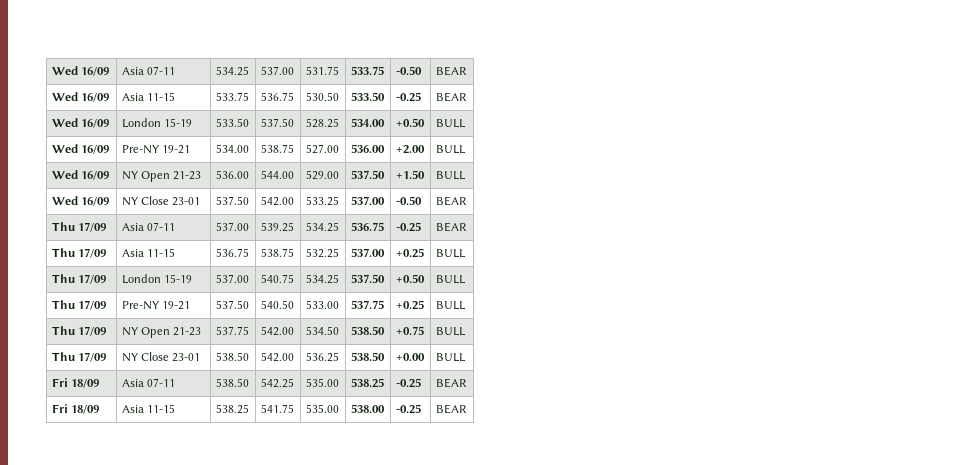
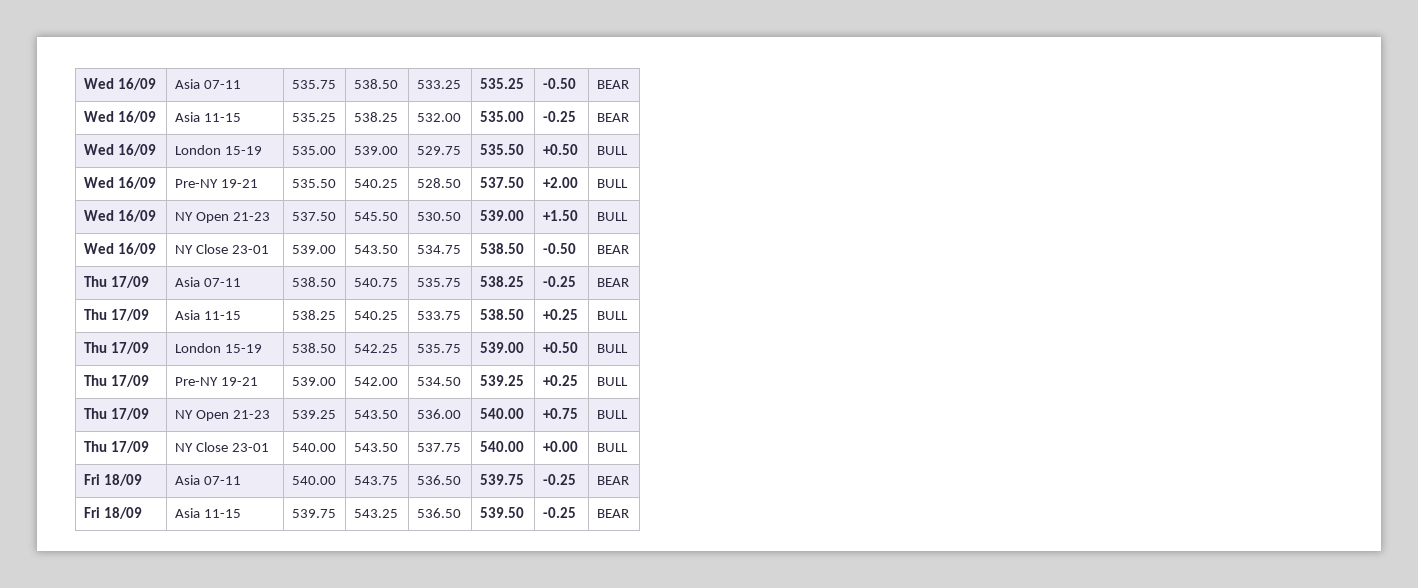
[215,66,249,76] [260,66,294,75] [305,66,339,75] [350,66,384,75] 534.25 | 537.00 | 531.75 | 533.75 -> [291,80,336,89] [353,79,398,89] [416,80,461,89] [479,78,524,89] 535.75 | 538.50 | 533.25 | 535.25
[215,92,249,101] [260,92,294,101] [305,92,339,101] [350,92,385,101] 533.75 | 536.75 | 530.50 | 533.50 -> [291,113,336,122] [353,112,398,122] [416,113,461,122] [479,111,524,122] 535.25 | 538.25 | 532.00 | 535.00
[215,118,249,127] [260,118,294,127] [305,118,339,128] [350,118,385,127] 533.50 | 537.50 | 528.25 | 534.00 -> [291,146,336,155] [353,146,398,155] [416,146,461,155] [479,144,524,155] 535.00 | 539.00 | 529.75 | 535.50
[215,144,249,153] [260,144,294,153] [305,144,339,154] [350,144,385,153] 534.00 | 538.75 | 527.00 | 536.00 -> [291,179,336,188] [353,179,398,188] [416,178,461,188] [479,177,524,188] 535.50 | 540.25 | 528.50 | 537.50
[215,170,249,179] [260,170,294,179] [305,170,339,180] [350,170,385,179] 536.00 | 544.00 | 529.00 | 537.50 -> [291,212,336,221] [353,212,398,221] [416,212,461,221] [479,210,524,221] 537.50 | 545.50 | 530.50 | 539.00
[215,196,249,205] [260,196,294,206] [305,196,339,206] [350,196,385,205] 537.50 | 542.00 | 533.25 | 537.00 -> [291,245,336,254] [353,245,398,254] [416,245,461,254] [479,243,524,254] 539.00 | 543.50 | 534.75 | 538.50
[215,222,249,231] [260,222,294,232] [305,222,339,232] [350,222,384,231] 537.00 | 539.25 | 534.25 | 536.75 -> [291,277,336,287] [353,278,398,287] [416,278,461,287] [479,276,524,287] 538.50 | 540.75 | 535.75 | 538.25
[215,248,249,257] [260,248,294,257] [305,248,339,258] [350,248,385,257] 536.75 | 538.75 | 532.25 | 537.00 -> [291,310,336,320] [353,311,398,320] [416,311,461,320] [479,309,524,320] 538.25 | 540.25 | 533.75 | 538.50
[215,274,249,283] [260,274,294,283] [305,274,339,284] [350,274,385,283] 537.00 | 540.75 | 534.25 | 537.50 -> [291,343,336,353] [353,344,398,353] [416,344,461,353] [479,342,524,353] 538.50 | 542.25 | 535.75 | 539.00
[215,300,249,309] [260,300,294,309] [305,300,339,309] [350,300,384,309] 537.50 | 540.50 | 533.00 | 537.75 -> [291,377,336,386] [353,377,398,386] [416,377,461,386] [479,375,524,386] 539.00 | 542.00 | 534.50 | 539.25
[215,326,249,335] [260,326,294,336] [305,326,339,335] [350,326,385,335] 537.75 | 542.00 | 534.50 | 538.50 -> [291,410,336,419] [353,410,398,419] [416,409,461,419] [479,408,524,419] 539.25 | 543.50 | 536.00 | 540.00
[215,352,249,361] [260,352,294,362] [305,352,339,362] [350,352,385,361] 538.50 | 542.00 | 536.25 | 538.50 -> [291,443,336,452] [353,443,398,452] [416,443,461,452] [479,441,524,452] 540.00 | 543.50 | 537.75 | 540.00
[215,378,249,387] [260,378,294,388] [305,378,339,387] [350,378,384,388] 538.50 | 542.25 | 535.00 | 538.25 -> [291,476,336,485] [353,476,398,485] [416,475,461,485] [479,474,524,485] 540.00 | 543.75 | 536.50 | 539.75
[215,404,249,414] [260,404,294,413] [305,404,339,413] [350,404,385,413] 538.25 | 541.75 | 535.00 | 538.00 -> [291,509,336,518] [353,509,398,518] [416,508,461,518] [479,507,524,518] 539.75 | 543.25 | 536.50 | 539.50

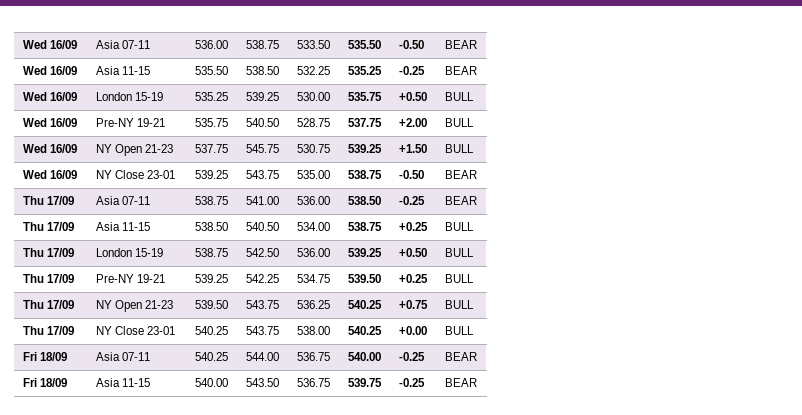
[291,80,336,89] [353,79,398,89] [416,80,461,89] [479,78,524,89] 535.75 | 538.50 | 533.25 | 535.25 -> [194,40,228,49] [245,40,279,49] [296,40,330,49] [347,40,381,49] 536.00 | 538.75 | 533.50 | 535.50
[291,113,336,122] [353,112,398,122] [416,113,461,122] [479,111,524,122] 535.25 | 538.25 | 532.00 | 535.00 -> [194,66,228,75] [245,66,279,75] [296,66,330,75] [347,66,382,75] 535.50 | 538.50 | 532.25 | 535.25
[291,146,336,155] [353,146,398,155] [416,146,461,155] [479,144,524,155] 535.00 | 539.00 | 529.75 | 535.50 -> [194,92,228,101] [245,92,279,101] [296,92,330,101] [347,92,382,101] 535.25 | 539.25 | 530.00 | 535.75
[291,179,336,188] [353,179,398,188] [416,178,461,188] [479,177,524,188] 535.50 | 540.25 | 528.50 | 537.50 -> [194,118,228,127] [245,118,279,127] [296,118,330,127] [347,118,382,127] 535.75 | 540.50 | 528.75 | 537.75
[291,212,336,221] [353,212,398,221] [416,212,461,221] [479,210,524,221] 537.50 | 545.50 | 530.50 | 539.00 -> [194,144,228,153] [245,144,279,153] [296,144,330,153] [347,144,382,153] 537.75 | 545.75 | 530.75 | 539.25
[291,245,336,254] [353,245,398,254] [416,245,461,254] [479,243,524,254] 539.00 | 543.50 | 534.75 | 538.50 -> [194,170,228,179] [245,170,279,179] [296,170,330,179] [347,170,382,179] 539.25 | 543.75 | 535.00 | 538.75
[291,277,336,287] [353,278,398,287] [416,278,461,287] [479,276,524,287] 538.50 | 540.75 | 535.75 | 538.25 -> [194,196,228,205] [245,196,279,205] [296,196,330,205] [347,196,381,205] 538.75 | 541.00 | 536.00 | 538.50
[291,310,336,320] [353,311,398,320] [416,311,461,320] [479,309,524,320] 538.25 | 540.25 | 533.75 | 538.50 -> [194,222,228,231] [245,222,279,231] [296,222,330,231] [347,222,382,231] 538.50 | 540.50 | 534.00 | 538.75
[291,343,336,353] [353,344,398,353] [416,344,461,353] [479,342,524,353] 538.50 | 542.25 | 535.75 | 539.00 -> [194,248,228,257] [245,248,279,257] [296,248,330,257] [347,248,382,257] 538.75 | 542.50 | 536.00 | 539.25
[291,377,336,386] [353,377,398,386] [416,377,461,386] [479,375,524,386] 539.00 | 542.00 | 534.50 | 539.25 -> [194,274,228,283] [245,274,279,283] [296,274,330,283] [347,274,381,283] 539.25 | 542.25 | 534.75 | 539.50
[291,410,336,419] [353,410,398,419] [416,409,461,419] [479,408,524,419] 539.25 | 543.50 | 536.00 | 540.00 -> [194,300,228,309] [245,300,279,309] [296,300,330,309] [347,300,382,309] 539.50 | 543.75 | 536.25 | 540.25
[291,443,336,452] [353,443,398,452] [416,443,461,452] [479,441,524,452] 540.00 | 543.50 | 537.75 | 540.00 -> [194,326,228,335] [245,326,279,335] [296,326,330,335] [347,326,382,335] 540.25 | 543.75 | 538.00 | 540.25
[291,476,336,485] [353,476,398,485] [416,475,461,485] [479,474,524,485] 540.00 | 543.75 | 536.50 | 539.75 -> [194,352,228,361] [245,352,279,361] [296,352,330,361] [347,352,381,361] 540.25 | 544.00 | 536.75 | 540.00
[291,509,336,518] [353,509,398,518] [416,508,461,518] [479,507,524,518] 539.75 | 543.25 | 536.50 | 539.50 -> [194,378,228,387] [245,378,279,387] [296,378,330,387] [347,378,382,387] 540.00 | 543.50 | 536.75 | 539.75

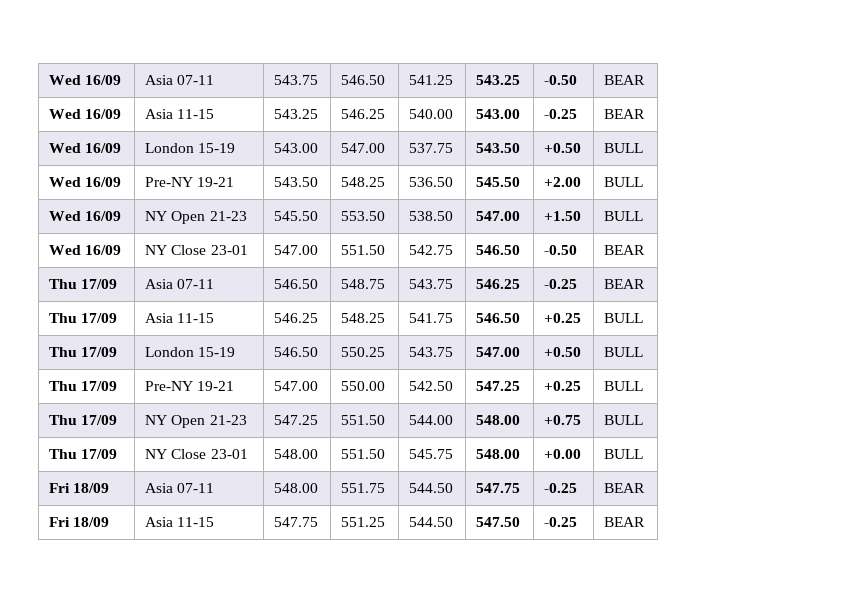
[194,40,228,49] [245,40,279,49] [296,40,330,49] [347,40,381,49] 536.00 | 538.75 | 533.50 | 535.50 -> [274,75,319,85] [341,75,386,85] [409,75,454,85] [476,75,521,85] 543.75 | 546.50 | 541.25 | 543.25
[194,66,228,75] [245,66,279,75] [296,66,330,75] [347,66,382,75] 535.50 | 538.50 | 532.25 | 535.25 -> [274,109,319,119] [341,109,386,119] [409,109,454,119] [476,109,521,119] 543.25 | 546.25 | 540.00 | 543.00
[194,92,228,101] [245,92,279,101] [296,92,330,101] [347,92,382,101] 535.25 | 539.25 | 530.00 | 535.75 -> [274,143,319,153] [341,143,386,153] [409,143,454,153] [476,143,521,153] 543.00 | 547.00 | 537.75 | 543.50
[194,118,228,127] [245,118,279,127] [296,118,330,127] [347,118,382,127] 535.75 | 540.50 | 528.75 | 537.75 -> [274,177,319,187] [341,177,386,187] [409,177,454,187] [476,177,521,187] 543.50 | 548.25 | 536.50 | 545.50
[194,144,228,153] [245,144,279,153] [296,144,330,153] [347,144,382,153] 537.75 | 545.75 | 530.75 | 539.25 -> [274,211,319,221] [341,211,386,221] [409,211,454,221] [476,211,521,221] 545.50 | 553.50 | 538.50 | 547.00
[194,170,228,179] [245,170,279,179] [296,170,330,179] [347,170,382,179] 539.25 | 543.75 | 535.00 | 538.75 -> [274,245,319,255] [341,245,386,255] [409,245,454,255] [476,245,521,255] 547.00 | 551.50 | 542.75 | 546.50
[194,196,228,205] [245,196,279,205] [296,196,330,205] [347,196,381,205] 538.75 | 541.00 | 536.00 | 538.50 -> [274,279,319,289] [341,279,386,289] [409,279,454,289] [476,279,521,289] 546.50 | 548.75 | 543.75 | 546.25
[194,222,228,231] [245,222,279,231] [296,222,330,231] [347,222,382,231] 538.50 | 540.50 | 534.00 | 538.75 -> [274,313,319,323] [341,313,386,323] [409,313,454,323] [476,313,521,323] 546.25 | 548.25 | 541.75 | 546.50
[194,248,228,257] [245,248,279,257] [296,248,330,257] [347,248,382,257] 538.75 | 542.50 | 536.00 | 539.25 -> [274,347,319,357] [341,347,386,357] [409,347,454,357] [476,347,521,357] 546.50 | 550.25 | 543.75 | 547.00
[194,274,228,283] [245,274,279,283] [296,274,330,283] [347,274,381,283] 539.25 | 542.25 | 534.75 | 539.50 -> [274,381,319,391] [341,381,386,391] [409,381,454,391] [476,381,521,391] 547.00 | 550.00 | 542.50 | 547.25
[194,300,228,309] [245,300,279,309] [296,300,330,309] [347,300,382,309] 539.50 | 543.75 | 536.25 | 540.25 -> [274,415,319,425] [341,415,386,425] [409,415,454,425] [476,415,521,425] 547.25 | 551.50 | 544.00 | 548.00
[194,326,228,335] [245,326,279,335] [296,326,330,335] [347,326,382,335] 540.25 | 543.75 | 538.00 | 540.25 -> [274,449,319,459] [341,449,386,459] [409,449,454,459] [476,449,521,459] 548.00 | 551.50 | 545.75 | 548.00
[194,352,228,361] [245,352,279,361] [296,352,330,361] [347,352,381,361] 540.25 | 544.00 | 536.75 | 540.00 -> [274,483,319,493] [341,483,386,493] [409,483,454,493] [476,483,521,493] 548.00 | 551.75 | 544.50 | 547.75
[194,378,228,387] [245,378,279,387] [296,378,330,387] [347,378,382,387] 540.00 | 543.50 | 536.75 | 539.75 -> [274,517,319,527] [341,517,386,527] [409,517,454,527] [476,517,521,527] 547.75 | 551.25 | 544.50 | 547.50

